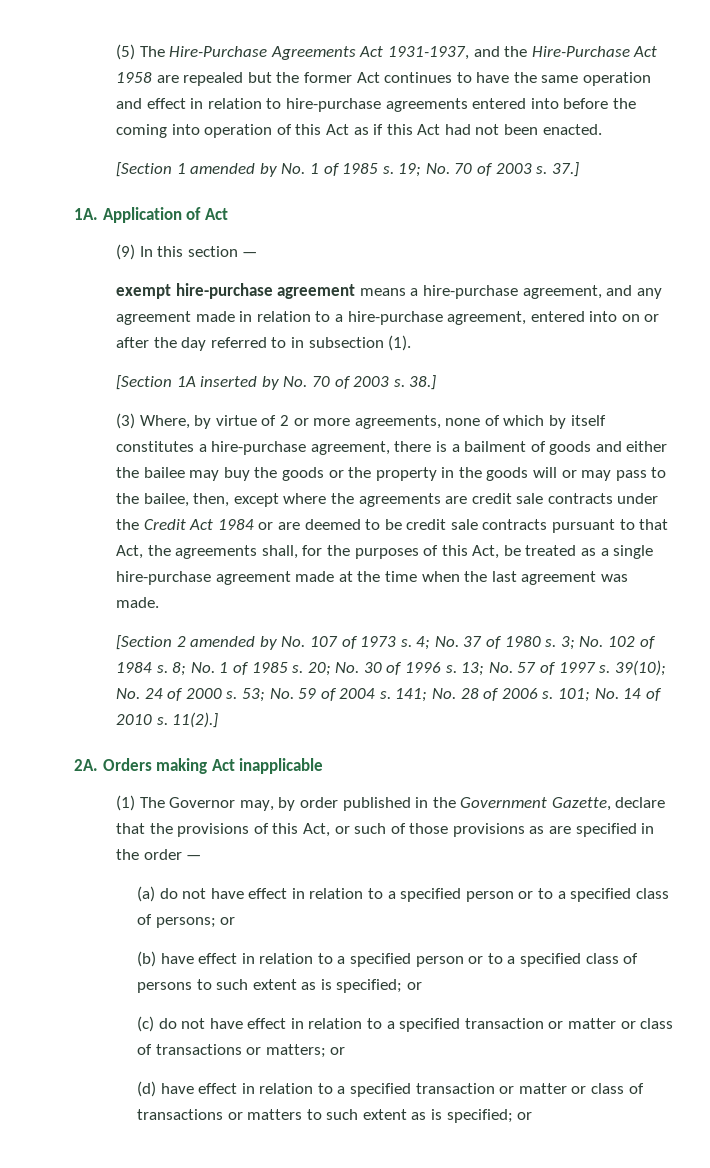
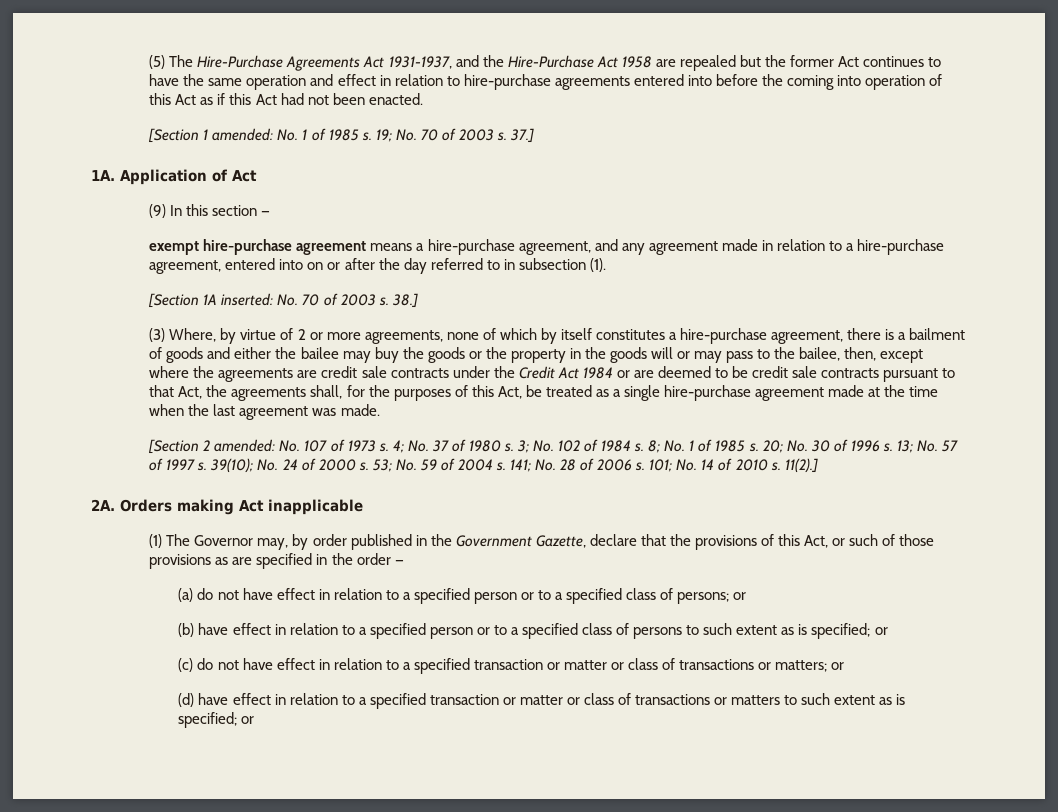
[190,163,277,177] amended by -> [212,128,274,141] amended:
[200,376,279,390] inserted by -> [221,293,274,306] inserted:
[190,636,277,650] amended by -> [214,439,276,452] amended:

